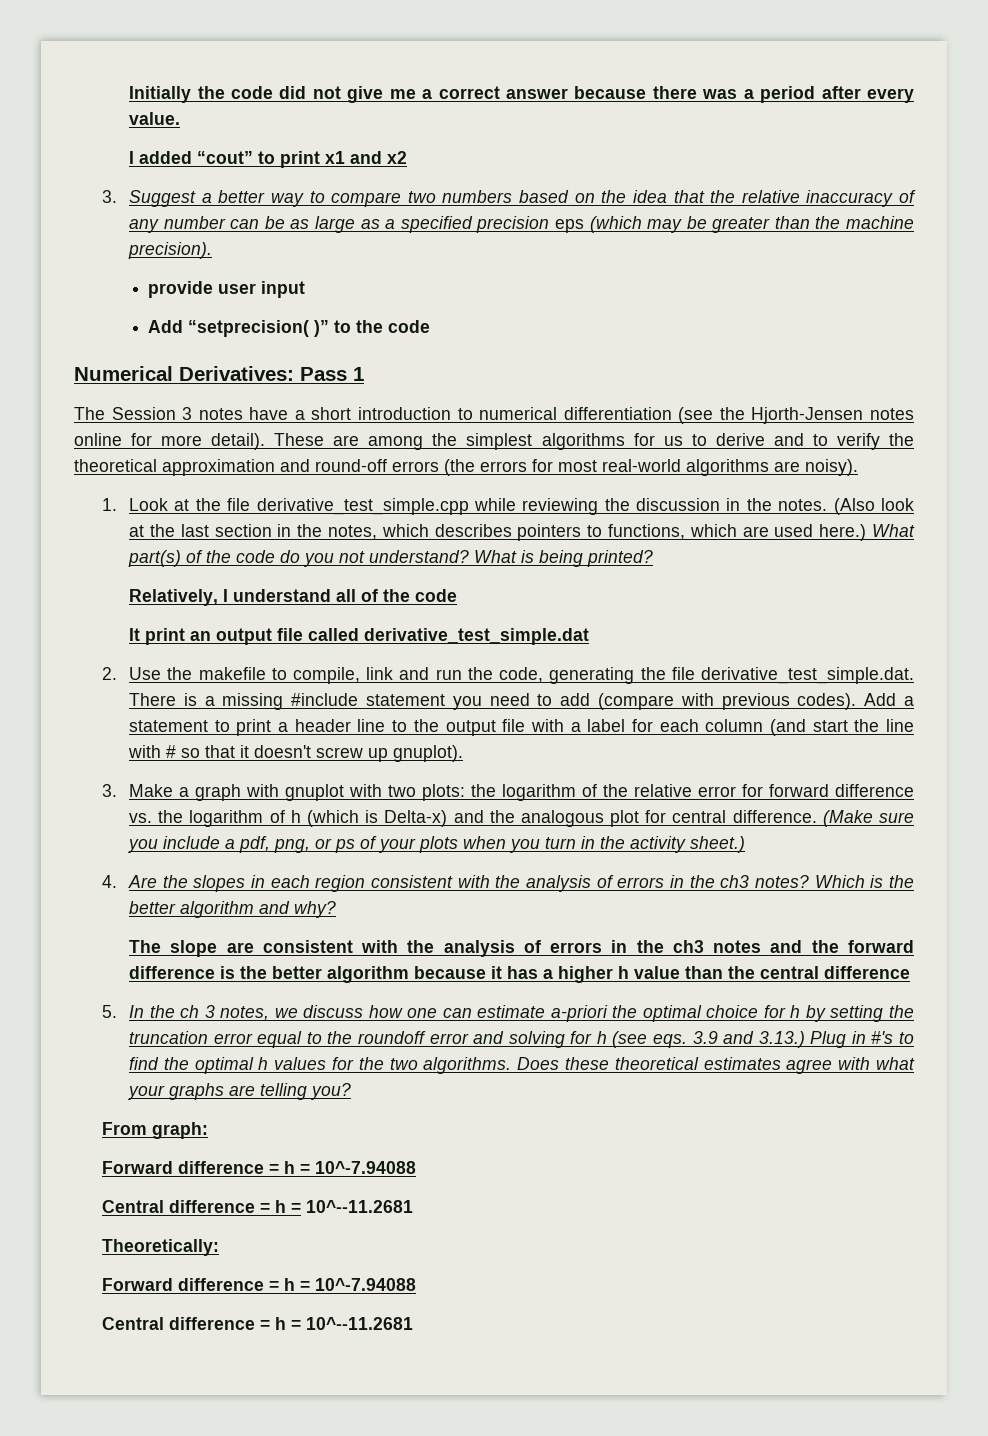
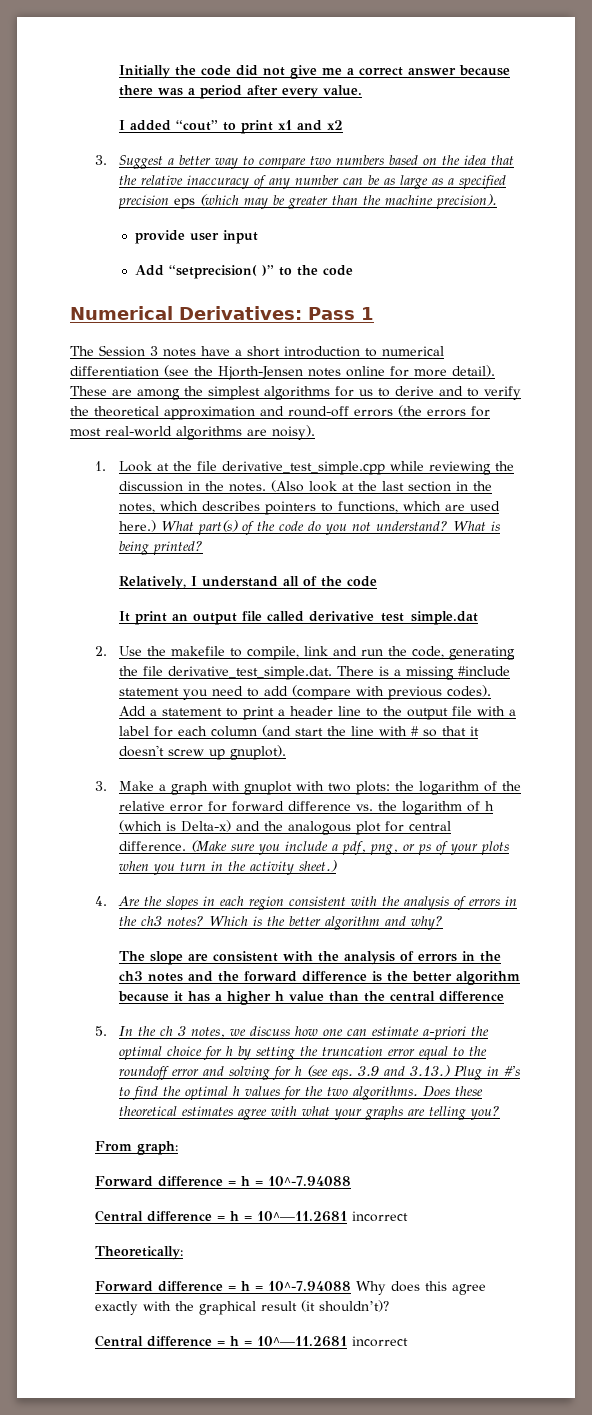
[305,1200,413,1213] 10^--11.2681 -> [256,1211,408,1222] 10^—11.2681 incorrect
[101,1317,413,1330] // Central difference = h = 10^--11.2681 -> [355,1281,486,1295] [94,1300,389,1315] [94,1335,408,1347] Why does this agree exactly with the graphical result (it shouldn’t)? // Central difference = h = 10^—11.2681 incorrect

